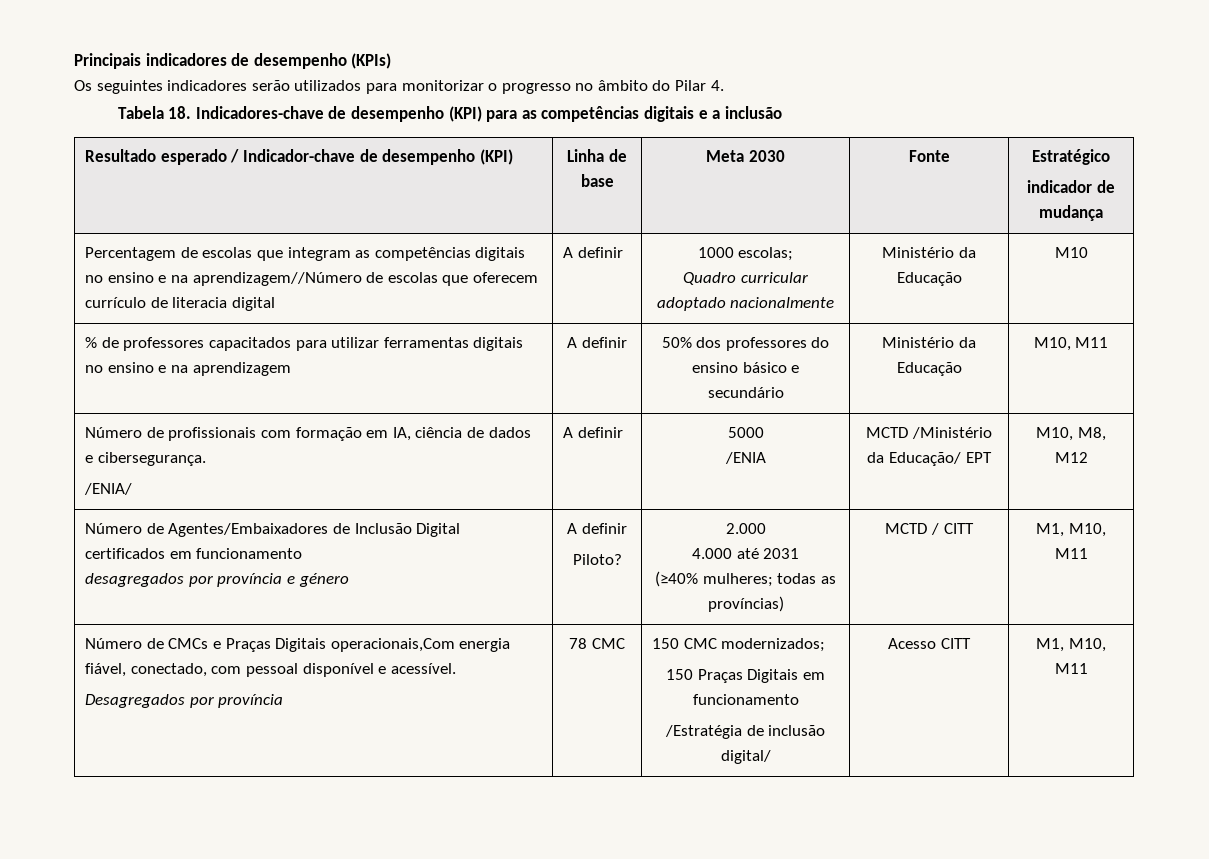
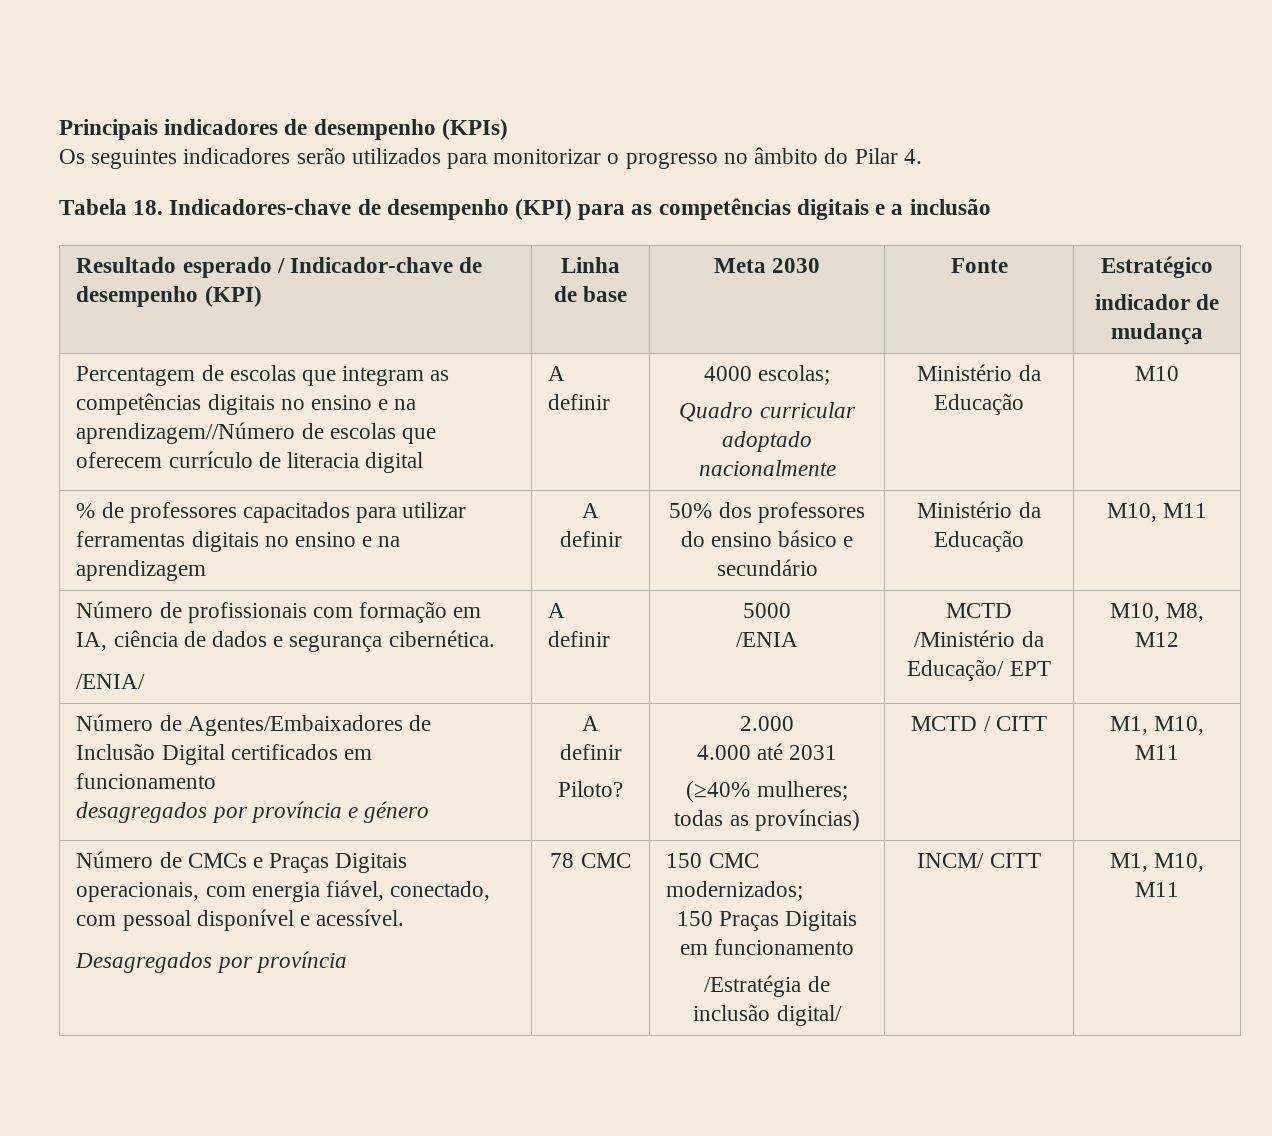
[697,247,734,258] 1000 -> [703,366,752,381] 4000
[97,452,206,466] cibersegurança. -> [289,630,495,652] segurança cibernética.
[330,638,455,652] operacionais,Com -> [76,882,246,902] operacionais, com
[888,638,937,649] Acesso -> [917,853,985,868] INCM/

